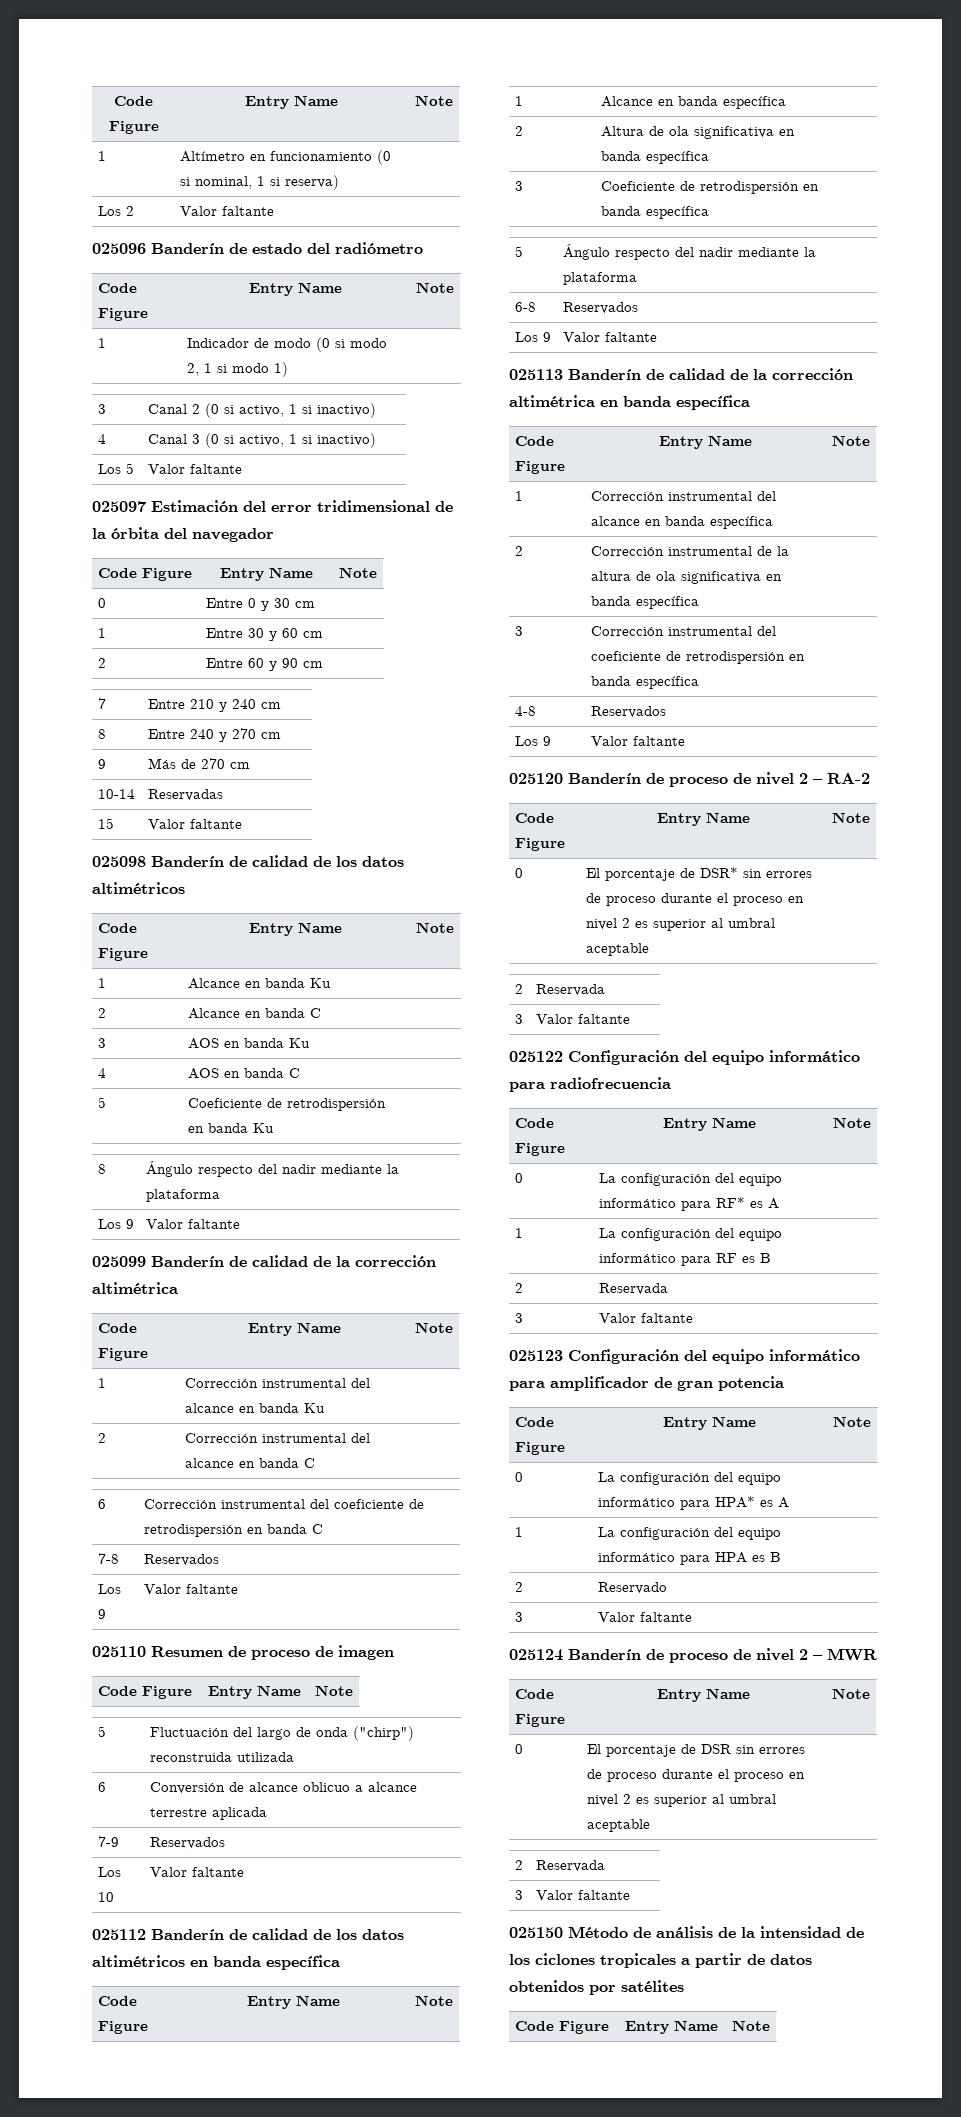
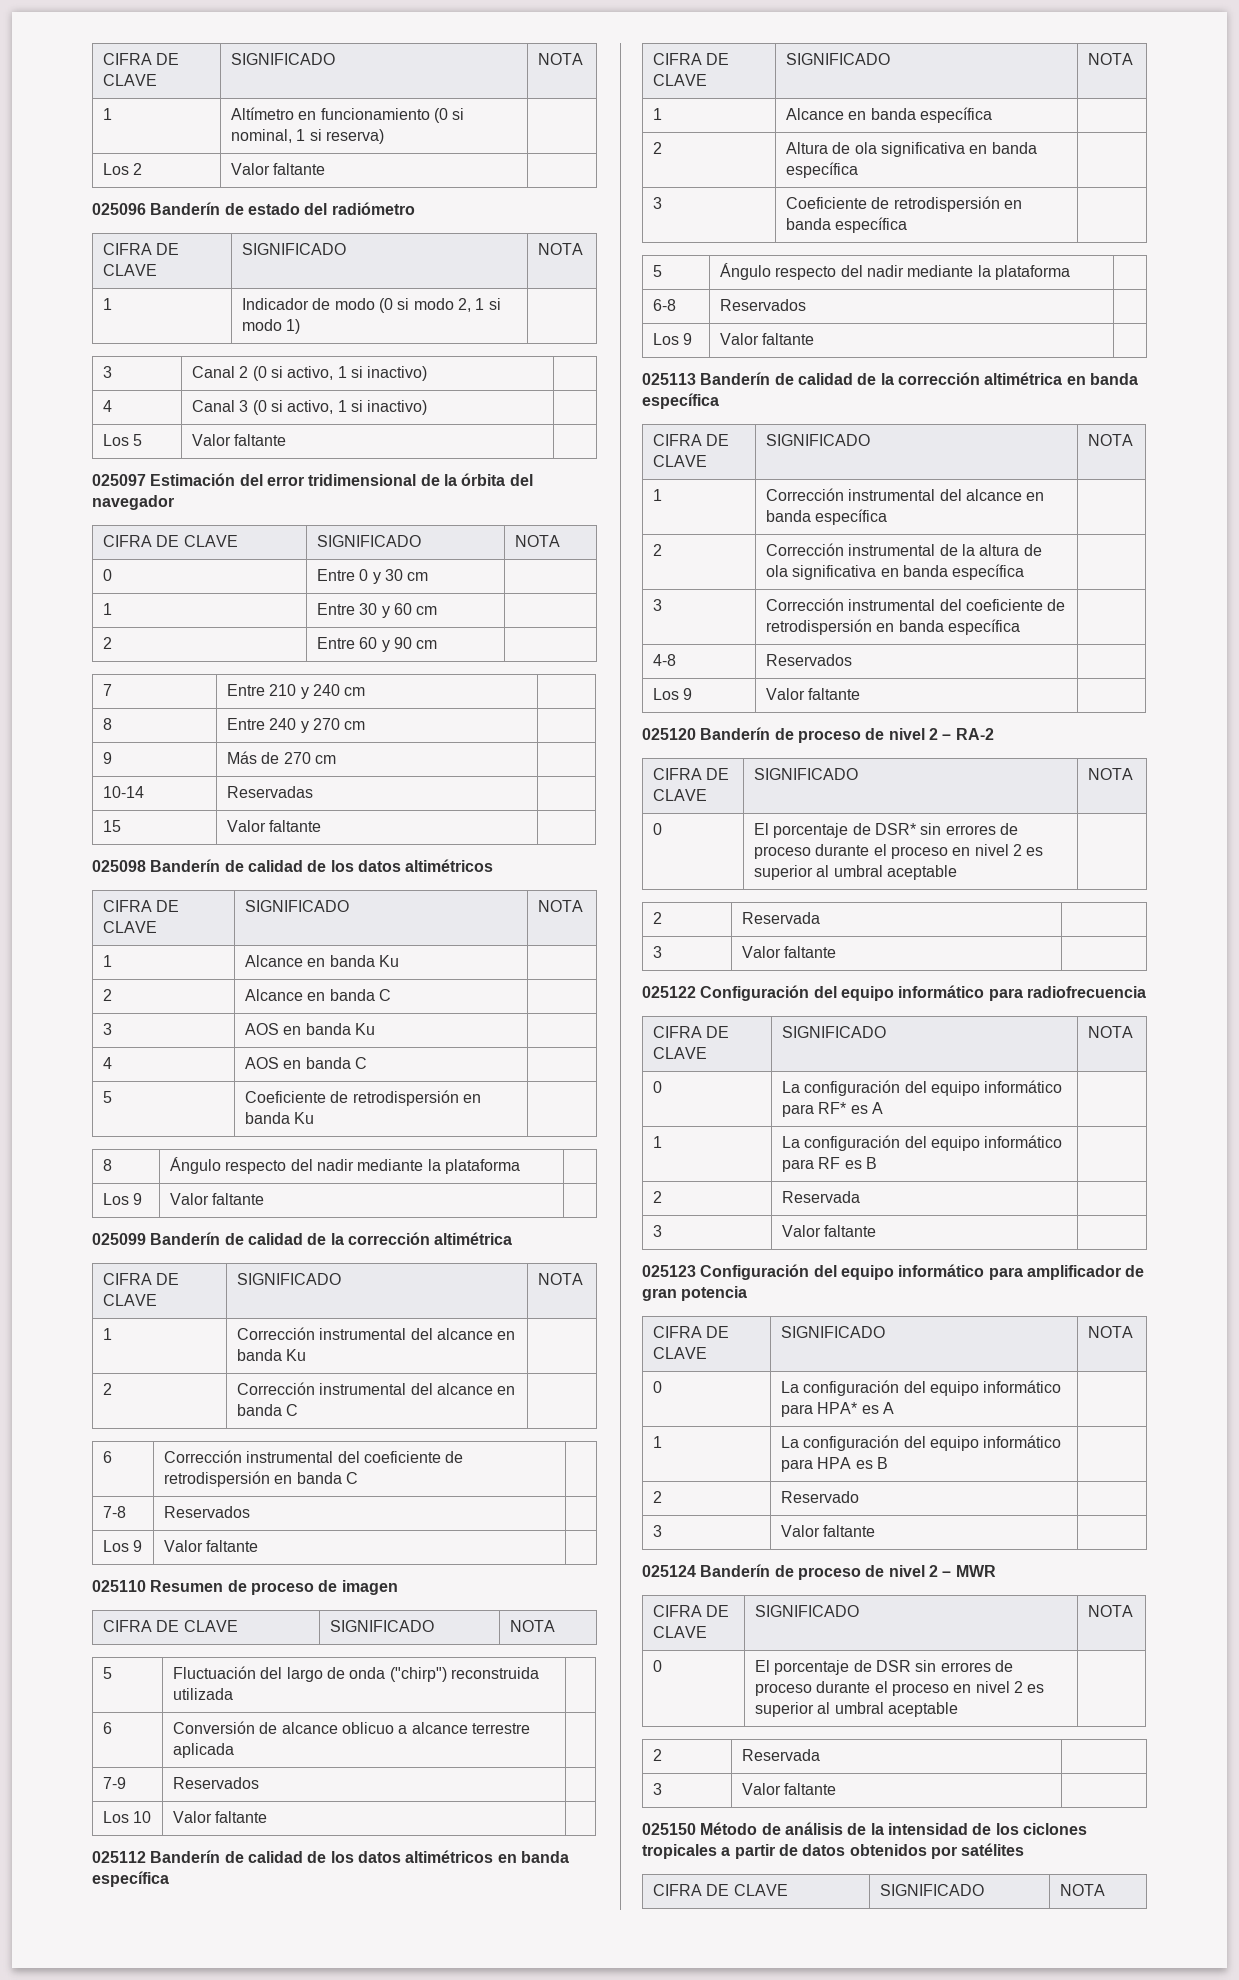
[114,96,153,106] [108,121,159,134] [244,95,338,109] [415,95,453,106] Code Figure | Entry Name | Note -> [103,53,180,65] [103,74,158,86] [231,53,336,65] [538,53,584,65] CIFRA DE CLAVE | SIGNIFICADO | NOTA
[98,283,138,293] [98,308,149,321] [248,282,342,296] [415,282,454,293] Code Figure | Entry Name | Note -> [103,243,180,255] [103,264,158,276] [242,243,347,255] [538,243,584,255] CIFRA DE CLAVE | SIGNIFICADO | NOTA
[98,568,193,581] [219,567,313,581] [338,567,377,578] Code Figure | Entry Name | Note -> [103,535,238,547] [317,535,422,547] [515,535,561,547] CIFRA DE CLAVE | SIGNIFICADO | NOTA
[98,923,138,933] [98,948,149,961] [248,922,342,936] [415,922,454,933] Code Figure | Entry Name | Note -> [103,900,180,912] [103,921,158,933] [245,900,350,912] [538,900,584,912] CIFRA DE CLAVE | SIGNIFICADO | NOTA
[98,1323,138,1333] [98,1348,149,1361] [247,1322,341,1336] [415,1322,453,1333] Code Figure | Entry Name | Note -> [103,1273,180,1285] [103,1294,158,1306] [237,1273,342,1285] [538,1273,584,1285] CIFRA DE CLAVE | SIGNIFICADO | NOTA
[98,1686,193,1699] [207,1685,301,1699] [314,1685,353,1696] Code Figure | Entry Name | Note -> [103,1620,238,1632] [330,1620,435,1632] [510,1620,556,1632] CIFRA DE CLAVE | SIGNIFICADO | NOTA
[98,1996,138,2006] [98,2021,149,2034] [246,1995,340,2009] [415,1995,453,2006] Code Figure | Entry Name | Note -> [653,53,730,65] [653,74,708,86] [786,53,891,65] [1088,53,1134,65] CIFRA DE CLAVE | SIGNIFICADO | NOTA
[515,436,555,446] [515,461,566,474] [659,435,752,449] [832,435,870,446] Code Figure | Entry Name | Note -> [653,434,730,446] [653,455,708,467] [766,434,871,446] [1088,434,1134,446] CIFRA DE CLAVE | SIGNIFICADO | NOTA
[515,813,555,823] [515,838,566,851] [656,812,750,826] [832,812,870,823] Code Figure | Entry Name | Note -> [653,768,730,780] [653,789,708,801] [754,768,859,780] [1088,768,1134,780] CIFRA DE CLAVE | SIGNIFICADO | NOTA
[515,1118,555,1128] [515,1143,566,1156] [663,1117,756,1131] [832,1117,871,1128] Code Figure | Entry Name | Note -> [653,1026,730,1038] [653,1047,708,1059] [782,1026,887,1038] [1088,1026,1134,1038] CIFRA DE CLAVE | SIGNIFICADO | NOTA
[515,1417,555,1427] [515,1442,566,1455] [662,1416,756,1430] [832,1416,871,1427] Code Figure | Entry Name | Note -> [653,1326,730,1338] [653,1347,708,1359] [781,1326,886,1338] [1088,1326,1134,1338] CIFRA DE CLAVE | SIGNIFICADO | NOTA
[515,1689,555,1699] [515,1714,566,1727] [657,1688,750,1702] [832,1688,870,1699] Code Figure | Entry Name | Note -> [653,1605,730,1617] [653,1626,708,1638] [755,1605,860,1617] [1088,1605,1134,1617] CIFRA DE CLAVE | SIGNIFICADO | NOTA
[515,2021,610,2034] [624,2020,718,2034] [731,2020,770,2031] Code Figure | Entry Name | Note -> [653,1884,788,1896] [880,1884,985,1896] [1060,1884,1106,1896] CIFRA DE CLAVE | SIGNIFICADO | NOTA

